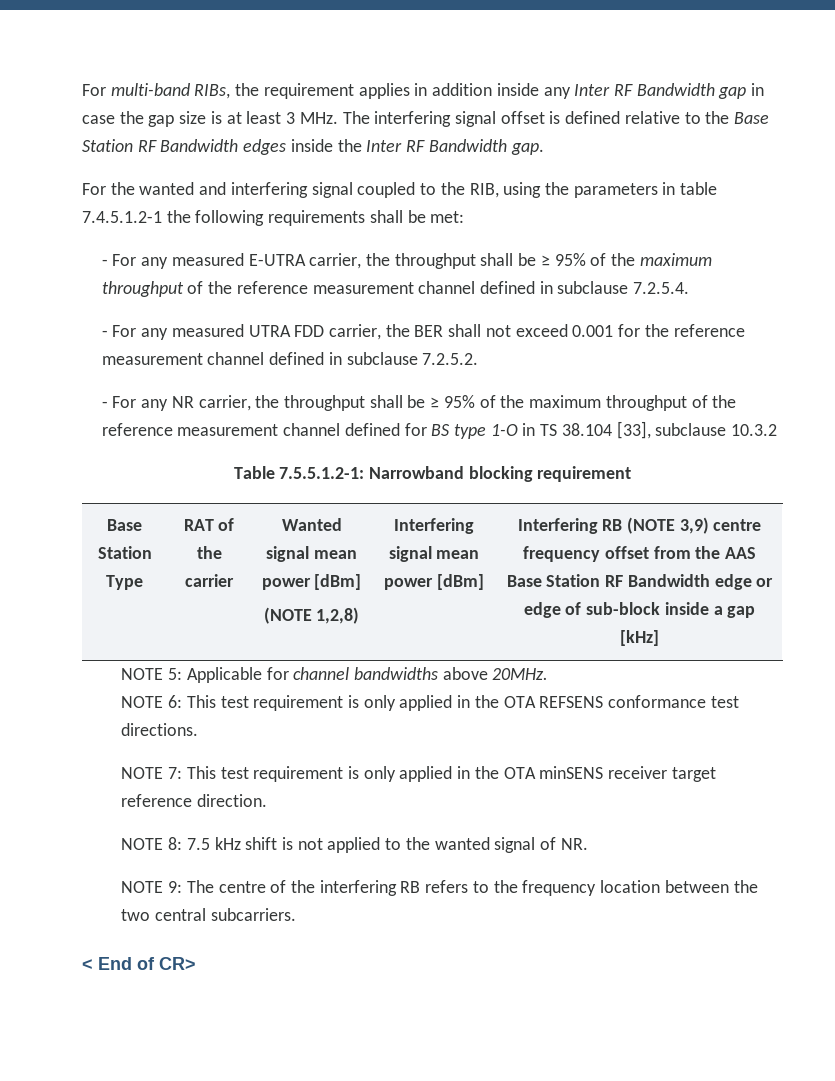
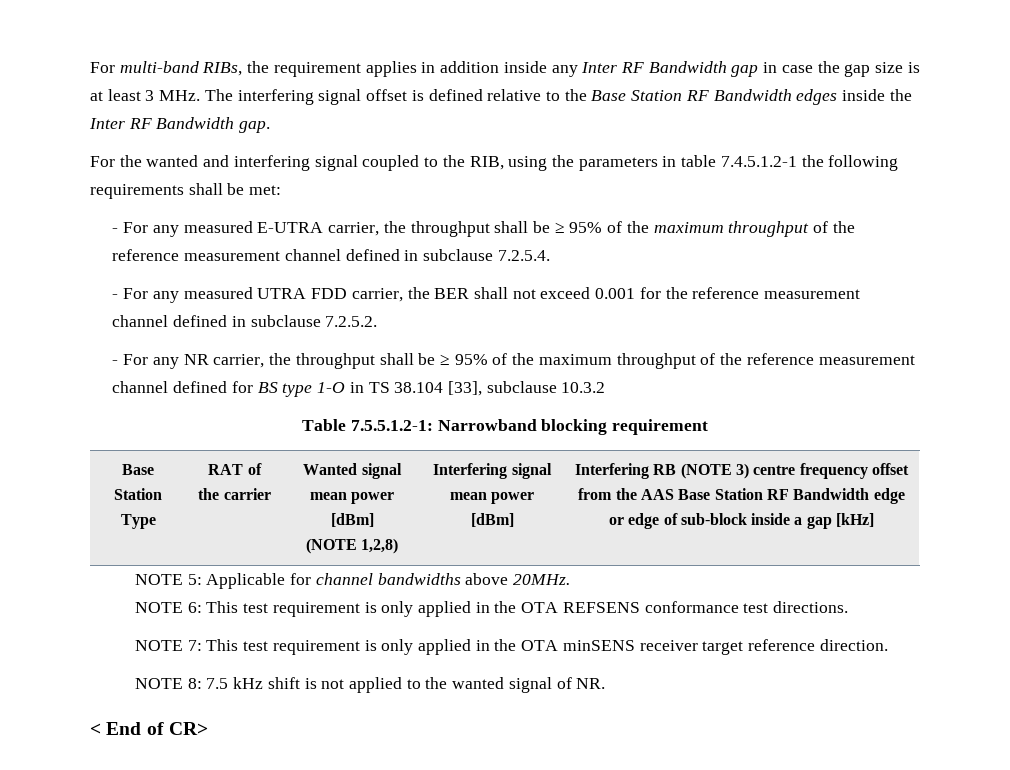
[679,517,709,534] 3,9) -> [736,463,749,479] 3)
[121,880,758,896] [121,908,296,921] // NOTE 9: The centre of the interfering RB refers to the frequency location between the two central subcarriers. -> (606, 683) none

